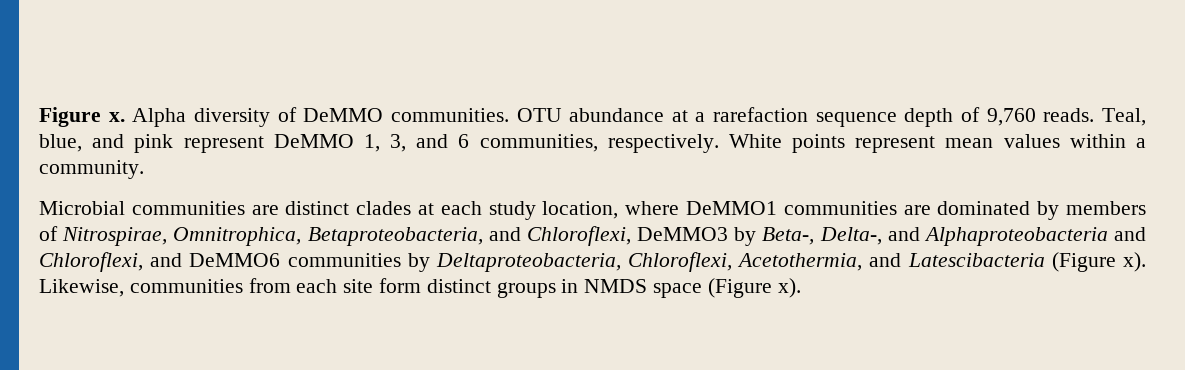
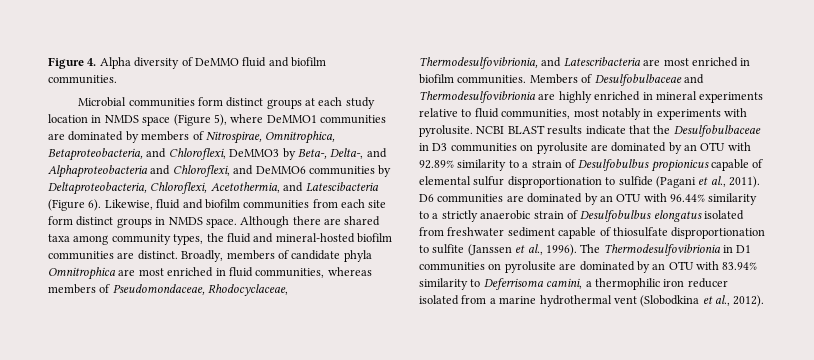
[108,112,125,122] x. -> [87,58,97,66] 4.
[390,107,1146,127] [39,134,1146,153] [39,160,144,179] [39,201,619,220] communities. OTU abundance at a rarefaction sequence depth of 9,760 reads. Teal, blue, and pink represent DeMMO 1, 3, and 6 communities, respectively. White points represent mean values within a community. // Microbial communities are distinct clades at each study location, -> [242,57,326,67] [48,75,117,84] [78,97,375,109] [48,114,227,126] fluid and biofilm communities. // Microbial communities form distinct groups at each study location in NMDS space (Figure 5),
[1122,252,1146,272] [39,279,124,297] x). Likewise, -> [88,199,240,211] 6). Likewise, fluid and biofilm
[653,278,801,298] space (Figure x). -> [205,216,381,228] [48,233,392,245] [48,250,372,262] [48,267,372,280] [48,284,289,296] [419,57,751,69] [419,74,704,86] [419,91,764,103] [419,108,747,120] [419,125,761,137] [419,142,751,154] [419,159,764,172] [419,176,760,188] [419,193,758,205] [419,210,744,222] [419,227,766,239] [419,244,752,256] [419,261,758,273] [419,278,728,290] [419,295,765,307] space. Although there are shared taxa among community types, the fluid and mineral-hosted biofilm communities are distinct. Broadly, members of candidate phyla Omnitrophica are most enriched in fluid communities, whereas members of Pseudomondaceae, Rhodocyclaceae, Thermodesulfovibrionia, and Latescribacteria are most enriched in biofilm communities. Members of Desulfobulbaceae and Thermodesulfovibrionia are highly enriched in mineral experiments relative to fluid communities, most notably in experiments with pyrolusite. NCBI BLAST results indicate that the Desulfobulbaceae in D3 communities on pyrolusite are dominated by an OTU with 92.89% similarity to a strain of Desulfobulbus propionicus capable of elemental sulfur disproportionation to sulfide (Pagani et al., 2011). D6 communities are dominated by an OTU with 96.44% similarity to a strictly anaerobic strain of Desulfobulbus elongatus isolated from freshwater sediment capable of thiosulfate disproportionation to sulfite (Janssen et al., 1996). The Thermodesulfovibrionia in D1 communities on pyrolusite are dominated by an OTU with 83.94% similarity to Deferrisoma camini, a thermophilic iron reducer isolated from a marine hydrothermal vent (Slobodkina et al., 2012).

